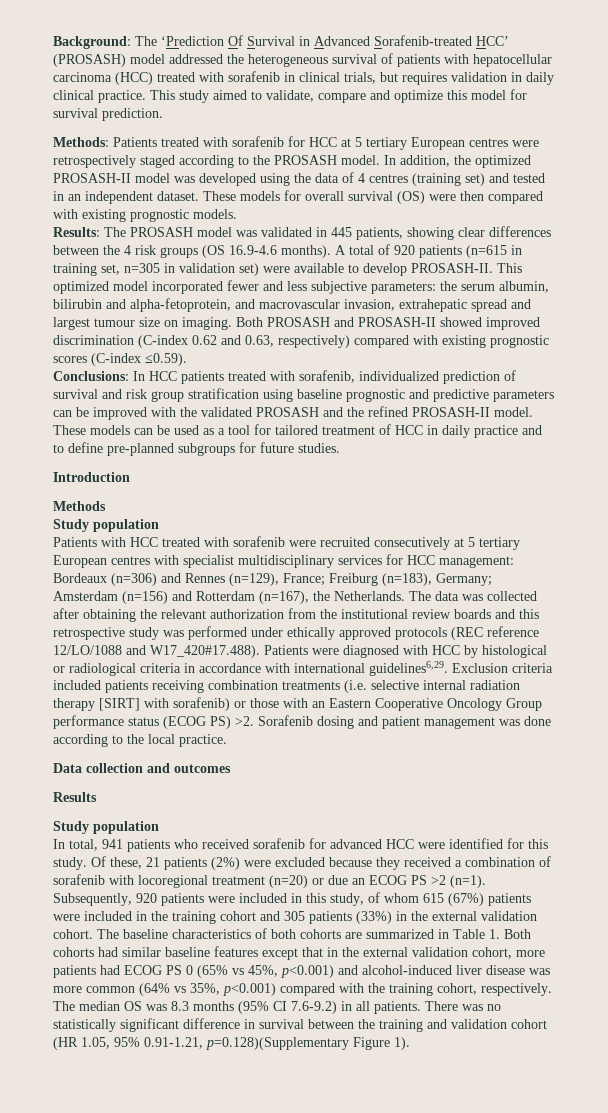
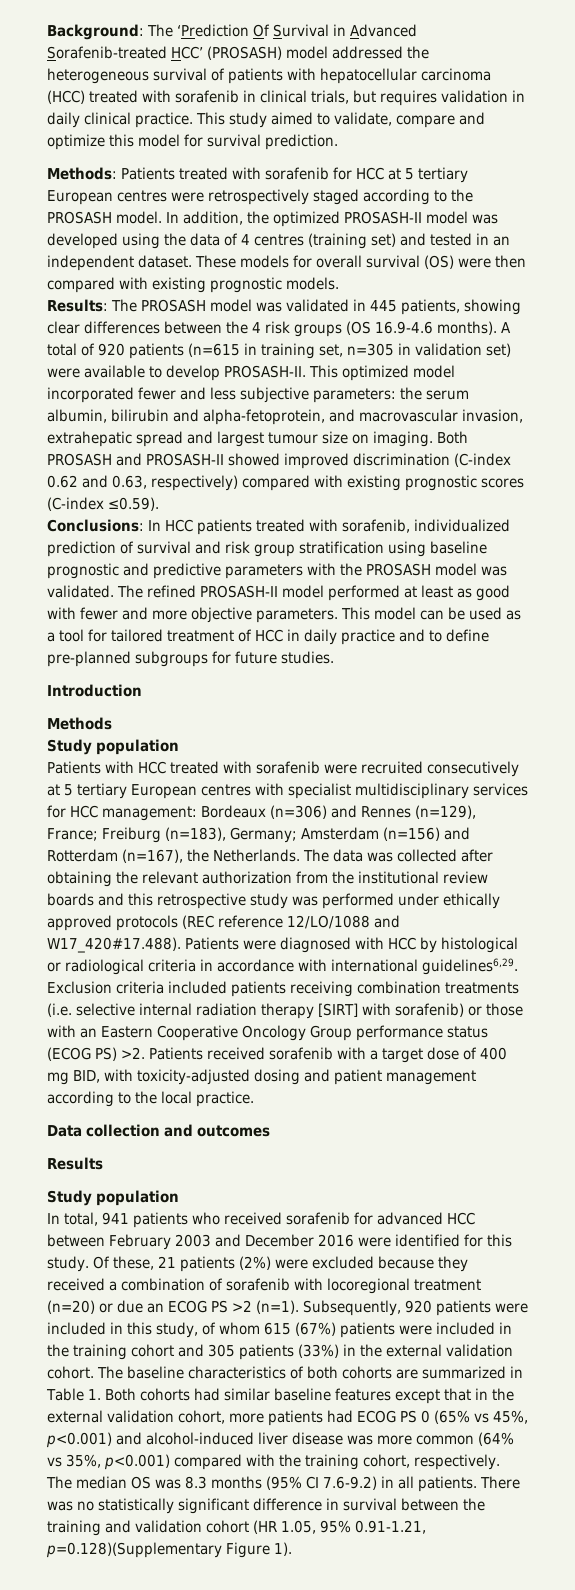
[53,406,533,420] [53,425,130,435] can be improved with the validated PROSASH and the refined PROSASH-II model. These models -> [307,563,507,576] [47,585,510,601] [47,607,416,623] with the PROSASH model was validated. The refined PROSASH-II model performed at least as good with fewer and more objective parameters. This model
[258,715,313,726] Sorafenib -> [149,1047,507,1063] [47,1069,250,1085] Patients received sorafenib with a target dose of 400 mg BID, with toxicity-adjusted
[499,716,551,726] was done -> (476, 1077) none
(414, 844) none -> [47,1234,354,1250] between February 2003 and December 2016

